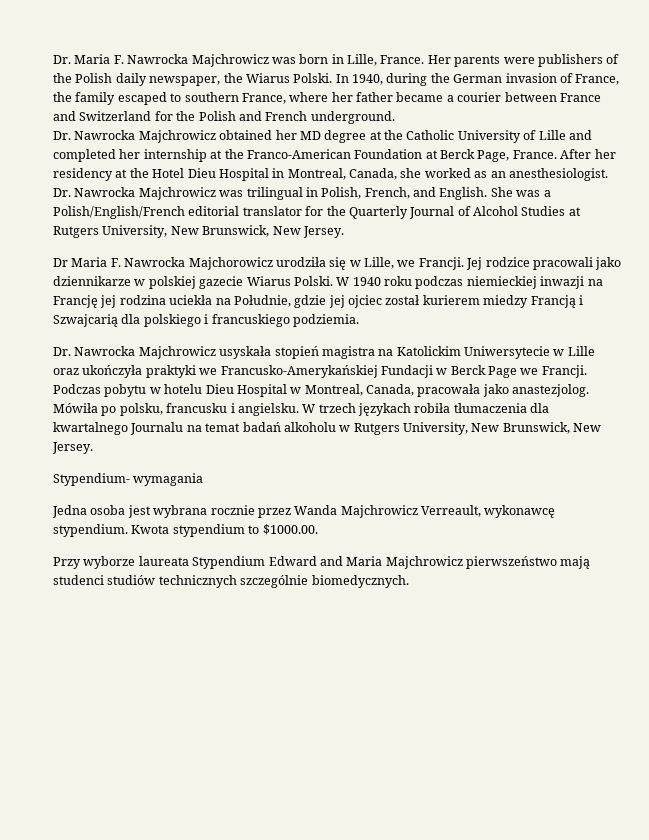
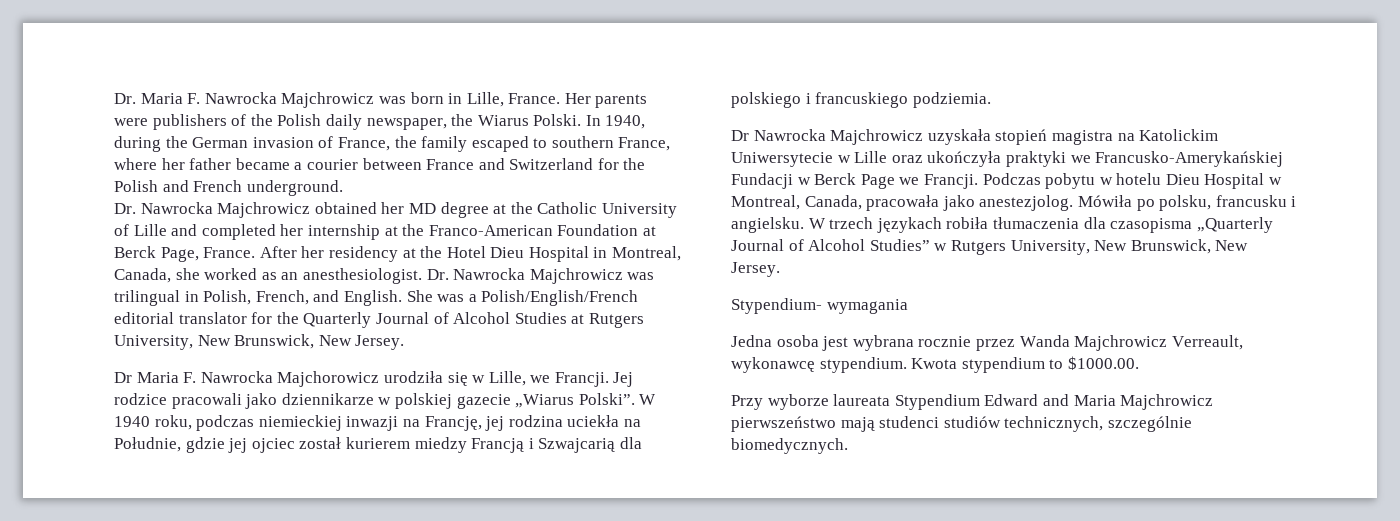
[246,276,333,286] Wiarus Polski. -> [515,393,635,408] „Wiarus Polski”.
[384,276,412,286] roku -> [154,415,192,430] roku,
[53,295,98,308] Francję -> [424,416,482,431] Francję,
[53,346,272,359] Dr. Nawrocka Majchrowicz usyskała -> [731,129,991,145] Dr Nawrocka Majchrowicz uzyskała
[512,384,590,397] anastezjolog. -> [979,195,1074,211] anestezjolog.
[53,422,336,435] kwartalnego Journalu na temat badań alkoholu -> [1110,217,1273,233] [731,239,930,251] czasopisma „Quarterly Journal of Alcohol Studies”
[158,575,237,588] technicznych -> [1004,416,1104,432] technicznych,

